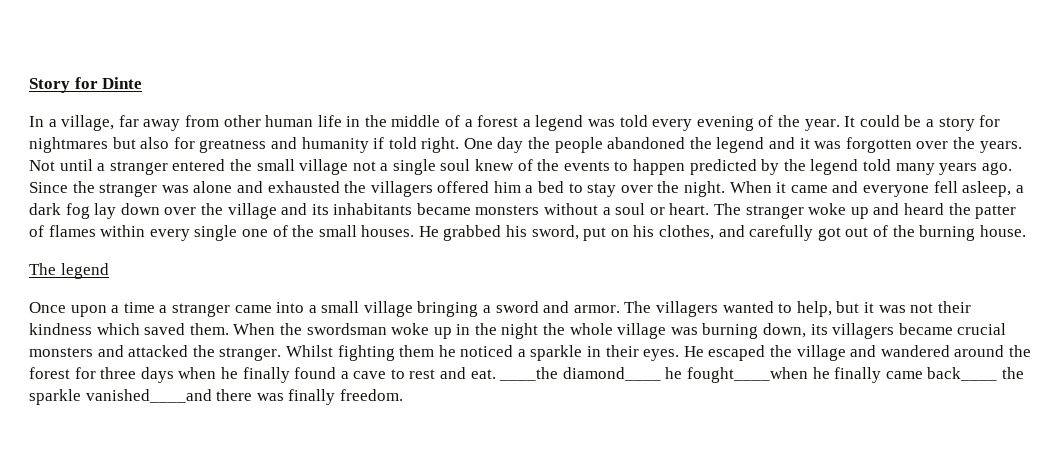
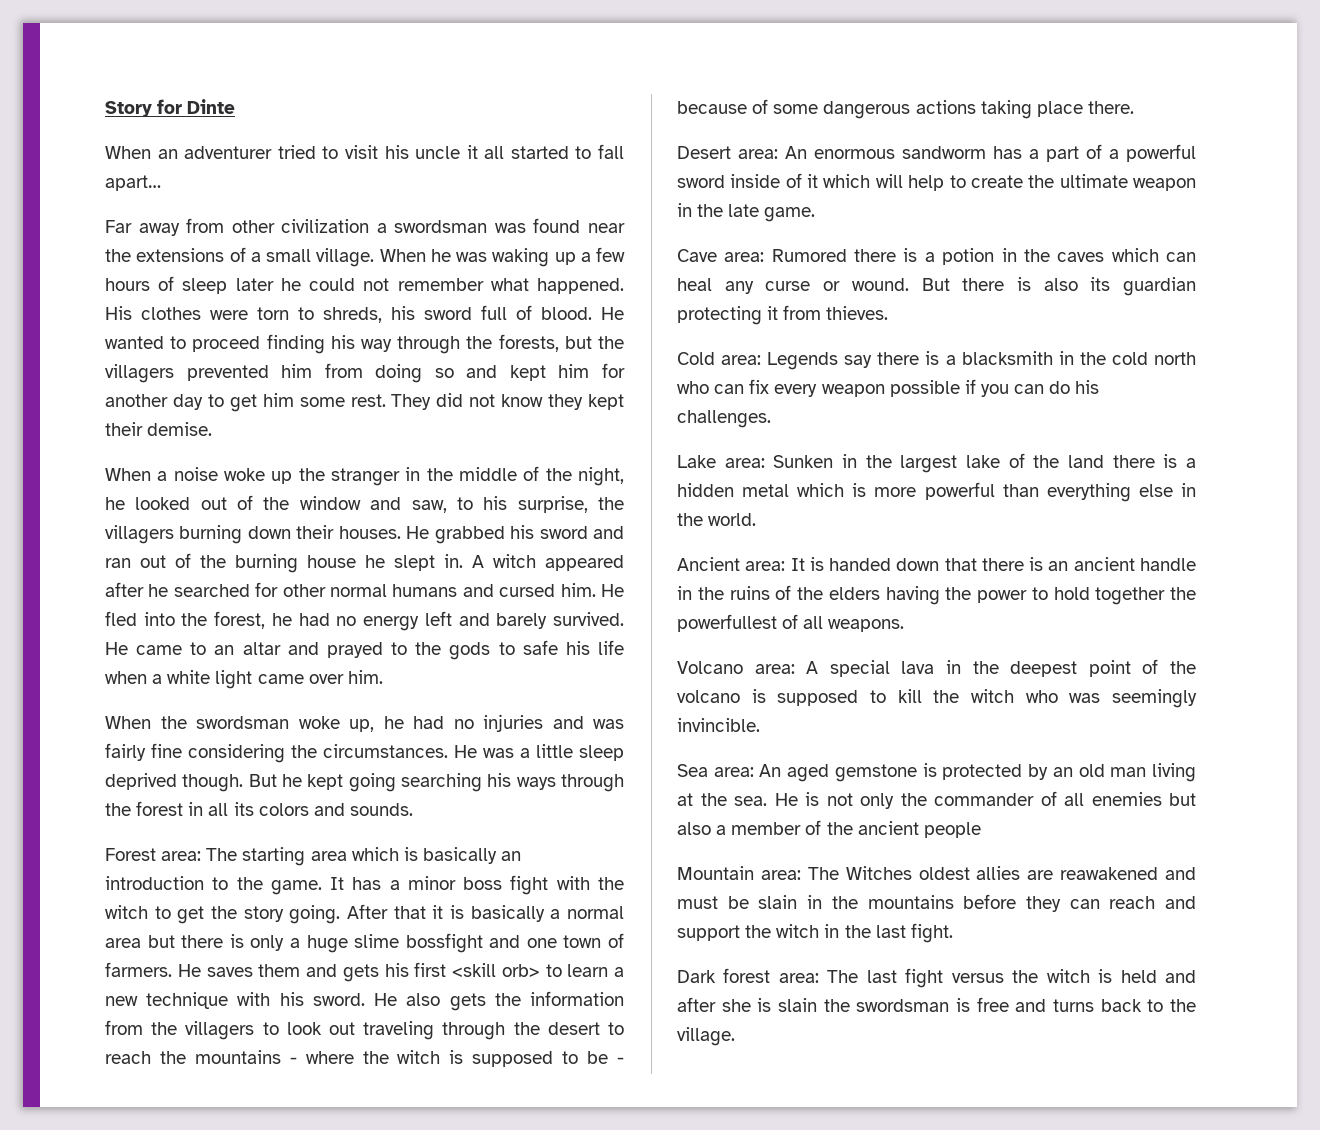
[29,115,1001,131] [29,137,1022,153] [29,159,1012,175] [29,181,1024,197] [29,203,1017,219] [29,225,1026,241] [29,263,109,279] [29,301,971,317] [29,323,1007,339] [29,345,1031,361] [29,367,1024,383] [29,389,403,405] In a village, far away from other human life in the middle of a forest a legend was told every evening of the year. It could be a story for nightmares but also for greatness and humanity if told right. One day the people abandoned the legend and it was forgotten over the years. Not until a stranger entered the small village not a single soul knew of the events to happen predicted by the legend told many years ago. Since the stranger was alone and exhausted the villagers offered him a bed to stay over the night. When it came and everyone fell asleep, a dark fog lay down over the village and its inhabitants became monsters without a soul or heart. The stranger woke up and heard the patter of flames within every single one of the small houses. He grabbed his sword, put on his clothes, and carefully got out of the burning house. // The legend // Once upon a time a stranger came into a small village bringing a sword and armor. The villagers wanted to help, but it was not their kindness which saved them. When the swordsman woke up in the night the whole village was burning down, its villagers became crucial monsters and attacked the stranger. Whilst fighting them he noticed a sparkle in their eyes. He escaped the village and wandered around the forest for three days when he finally found a cave to rest and eat. ____the diamond____ he fought____when he finally came back____ the sparkle vanished____and there was finally freedom. -> [105,144,624,159] [105,175,161,191] [105,218,625,236] [105,247,625,267] [105,276,624,294] [105,305,624,323] [105,334,624,354] [105,363,625,383] [105,393,624,412] [105,422,213,436] [105,466,624,486] [105,495,624,513] [105,525,625,544] [105,553,624,573] [105,582,624,597] [105,611,624,631] [105,640,624,660] [105,670,383,689] [105,714,624,732] [105,743,624,763] [105,773,624,792] [105,801,413,816] [105,847,522,866] [105,875,624,895] [105,904,625,924] [105,933,624,953] [105,962,624,982] [105,991,624,1011] [105,1020,624,1040] [105,1050,625,1067] [677,99,1134,119] [677,144,1196,162] [677,173,1196,191] [677,203,816,222] [677,248,1196,265] [677,277,1196,296] [677,305,889,325] [677,351,1196,370] [677,379,1100,397] [677,410,771,428] [677,453,1196,473] [677,482,1196,502] [677,513,757,526] [677,557,1196,571] [677,585,1196,605] [677,614,905,632] [677,659,1196,677] [677,689,1197,708] [677,718,760,732] [677,763,1196,782] [677,791,1196,809] [677,820,981,838] [677,866,1196,880] [677,894,1196,912] [677,923,953,943] [677,968,1196,988] [677,997,1196,1012] [677,1027,735,1046] When an adventurer tried to visit his uncle it all started to fall apart… // Far away from other civilization a swordsman was found near the extensions of a small village. When he was waking up a few hours of sleep later he could not remember what happened. His clothes were torn to shreds, his sword full of blood. He wanted to proceed finding his way through the forests, but the villagers prevented him from doing so and kept him for another day to get him some rest. They did not know they kept their demise. // When a noise woke up the stranger in the middle of the night, he looked out of the window and saw, to his surprise, the villagers burning down their houses. He grabbed his sword and ran out of the burning house he slept in. A witch appeared after he searched for other normal humans and cursed him. He fled into the forest, he had no energy left and barely survived. He came to an altar and prayed to the gods to safe his life when a white light came over him. // When the swordsman woke up, he had no injuries and was fairly fine considering the circumstances. He was a little sleep deprived though. But he kept going searching his ways through the forest in all its colors and sounds. // Forest area: The starting area which is basically an introduction to the game. It has a minor boss fight with the witch to get the story going. After that it is basically a normal area but there is only a huge slime bossfight and one town of farmers. He saves them and gets his first <skill orb> to learn a new technique with his sword. He also gets the information from the villagers to look out traveling through the desert to reach the mountains - where the witch is supposed to be - because of some dangerous actions taking place there. // Desert area: An enormous sandworm has a part of a powerful sword inside of it which will help to create the ultimate weapon in the late game. // Cave area: Rumored there is a potion in the caves which can heal any curse or wound. But there is also its guardian protecting it from thieves. // Cold area: Legends say there is a blacksmith in the cold north who can fix every weapon possible if you can do his challenges. // Lake area: Sunken in the largest lake of the land there is a hidden metal which is more powerful than everything else in the world. // Ancient area: It is handed down that there is an ancient handle in the ruins of the elders having the power to hold together the powerfullest of all weapons. // Volcano area: A special lava in the deepest point of the volcano is supposed to kill the witch who was seemingly invincible. // Sea area: An aged gemstone is protected by an old man living at the sea. He is not only the commander of all enemies but also a member of the ancient people // Mountain area: The Witches oldest allies are reawakened and must be slain in the mountains before they can reach and support the witch in the last fight. // Dark forest area: The last fight versus the witch is held and after she is slain the swordsman is free and turns back to the village.

